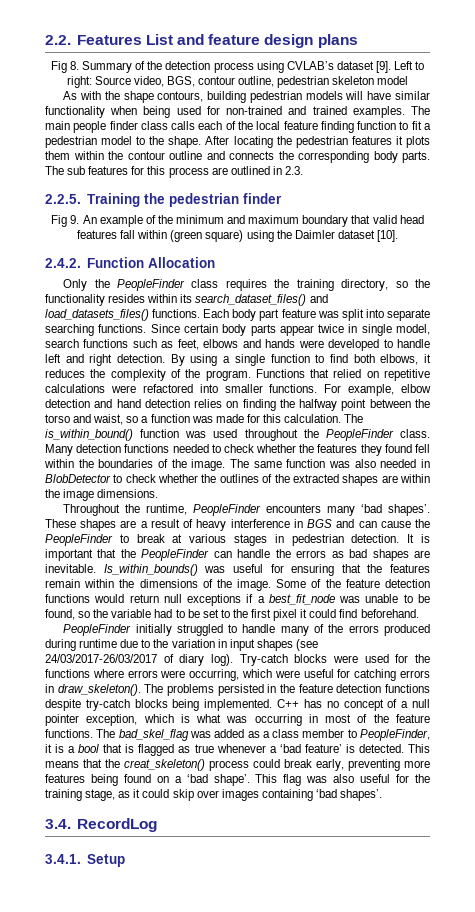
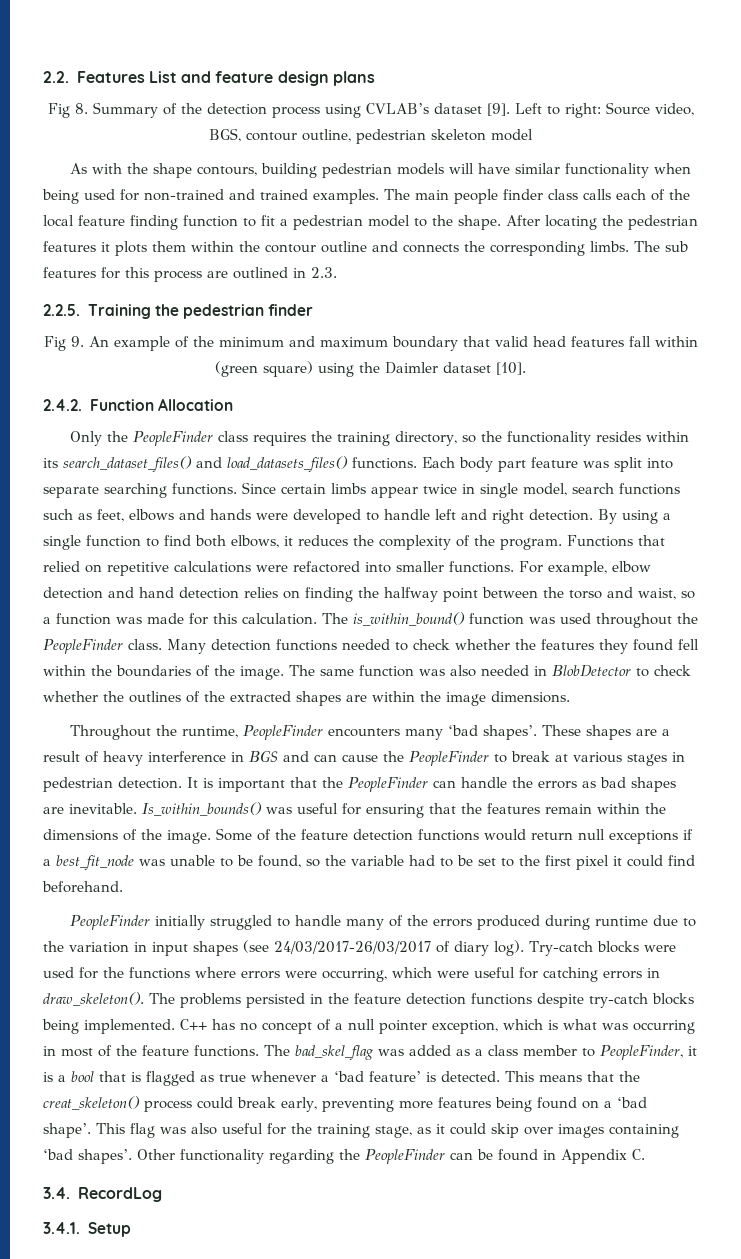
[373,151,430,163] body parts. -> [590,241,629,252] limbs.
[222,324,276,336] body parts -> [331,483,366,494] limbs
(383, 795) none -> [137,1149,645,1164] Other functionality regarding the PeopleFinder can be found in Appendix C.

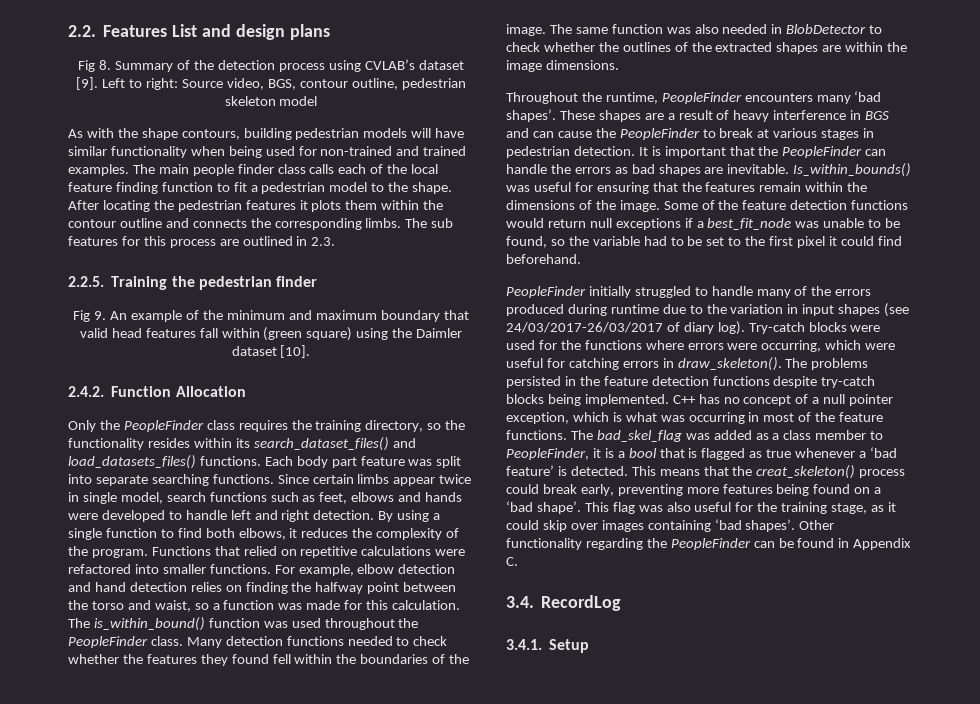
[215,71,274,83] feature -> (231, 30) none

